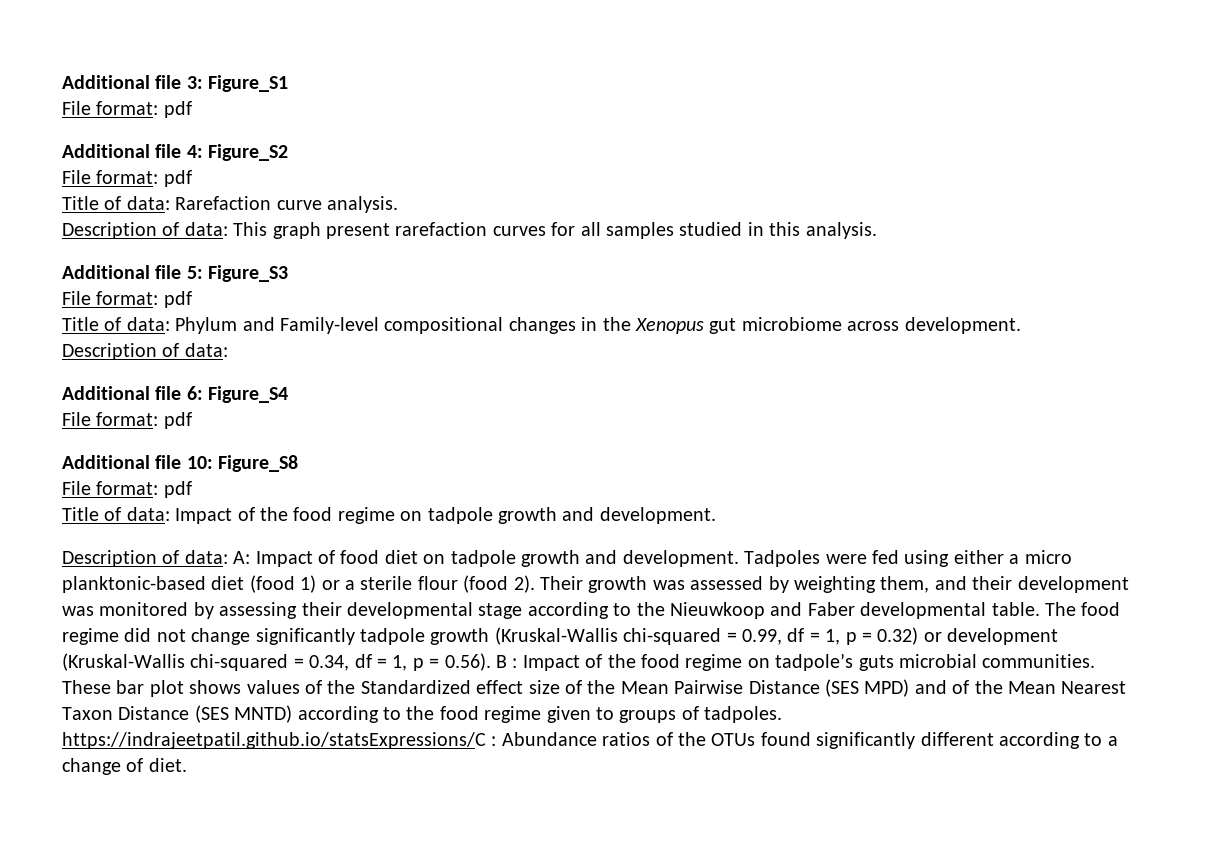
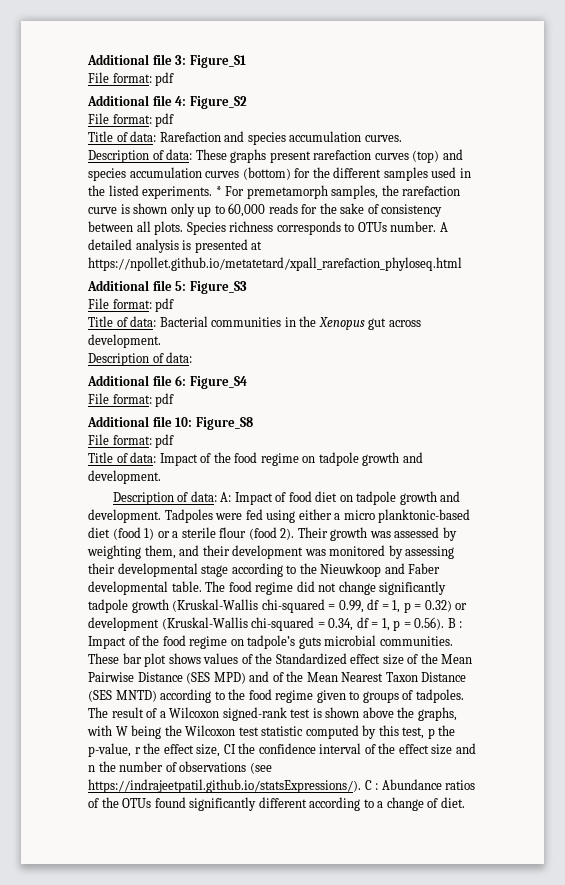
[276,196,398,213] [62,222,321,239] curve analysis. // Description of data: This graph -> [224,131,402,145] [88,149,267,163] and species accumulation curves. // Description of data: These graphs
[551,222,877,239] for all samples studied in this analysis. -> [412,149,463,163] [88,167,471,181] [88,185,461,199] [88,203,443,217] [88,221,448,235] [88,239,263,253] [88,257,462,271] (top) and species accumulation curves (bottom) for the different samples used in the listed experiments. * For premetamorph samples, the rarefaction curve is shown only up to 60,000 reads for the sake of consistency between all plots. Species richness corresponds to OTUs number. A detailed analysis is presented at https://npollet.github.io/metatetard/xpall_rarefaction_phyloseq.html
[175,317,576,334] Phylum and Family-level compositional changes -> [159,316,282,327] Bacterial communities
[741,317,842,331] microbiome -> (387, 324) none
[62,732,486,749] https://indrajeetpatil.github.io/statsExpressions/C -> [88,707,457,721] [87,725,456,739] [88,743,476,757] [88,761,272,774] [88,779,372,793] The result of a Wilcoxon signed-rank test is shown above the graphs, with W being the Wilcoxon test statistic computed by this test, p the p-value, r the effect size, CI the confidence interval of the effect size and n the number of observations (see https://indrajeetpatil.github.io/statsExpressions/). C

